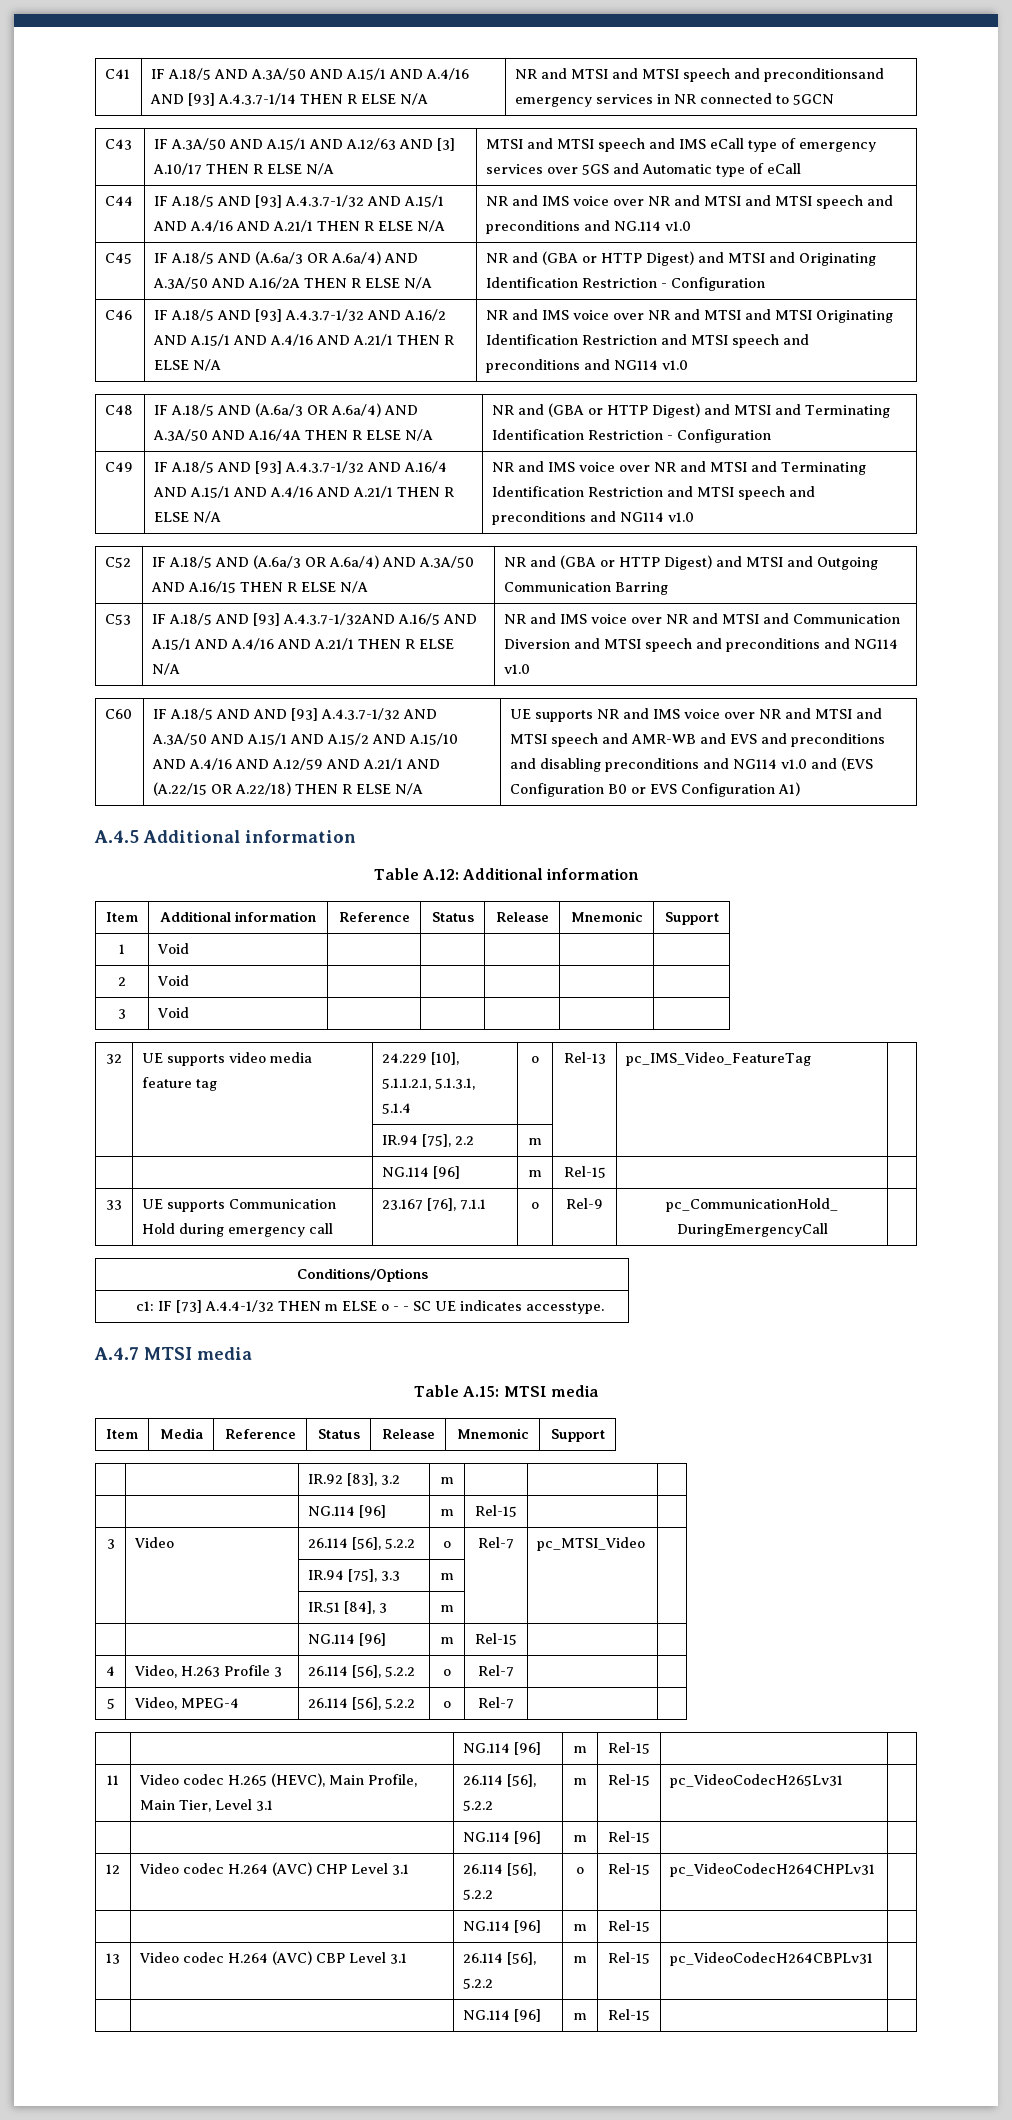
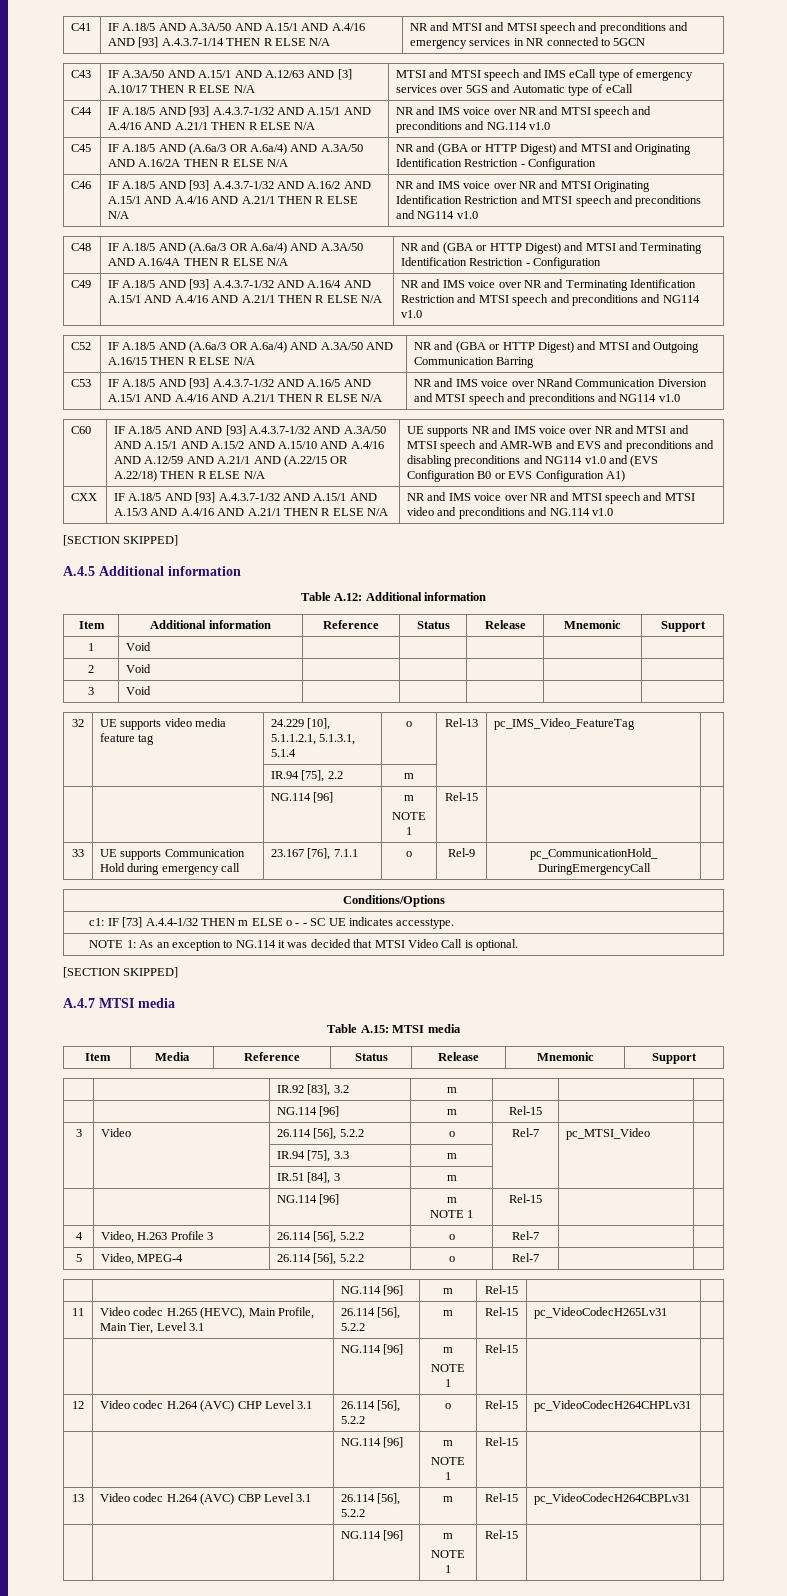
[764,68,885,82] preconditionsand -> [599,22,689,34] preconditions and
[745,195,813,206] and MTSI -> (591, 111) none
[745,309,813,320] and MTSI -> (591, 185) none
[710,461,778,472] MTSI and -> (564, 283) none
[283,613,396,625] A.4.3.7-1/32AND -> [212,379,304,387] A.4.3.7-1/32 AND
[666,613,790,624] NR and MTSI and -> [536,378,573,387] NRand
(801, 789) none -> [71,493,98,501] [114,492,377,503] [114,508,389,516] [407,492,695,504] [407,507,613,519] [63,535,179,546] // CXX | IF A.18/5 AND [93] A.4.3.7-1/32 AND A.15/1 AND A.15/3 AND A.4/16 AND A.21/1 THEN R ELSE N/A | NR and IMS voice over NR and MTSI speech and MTSI video and preconditions and NG.114 v1.0 // [SECTION SKIPPED]
(542, 1173) none -> [392,812,426,820] [406,827,412,835] // NOTE 1
(604, 1308) none -> [89,939,519,951] [63,967,179,978] // NOTE 1: As an exception to NG.114 it was decided that MTSI Video Call is optional. // [SECTION SKIPPED]
(454, 1640) none -> [429,1210,474,1218] // NOTE 1
(587, 1838) none -> [431,1364,465,1372] [445,1379,451,1387] // NOTE 1
(587, 1927) none -> [431,1457,465,1465] [445,1472,451,1480] // NOTE 1
(587, 2016) none -> [431,1550,465,1558] [445,1565,451,1573] // NOTE 1

